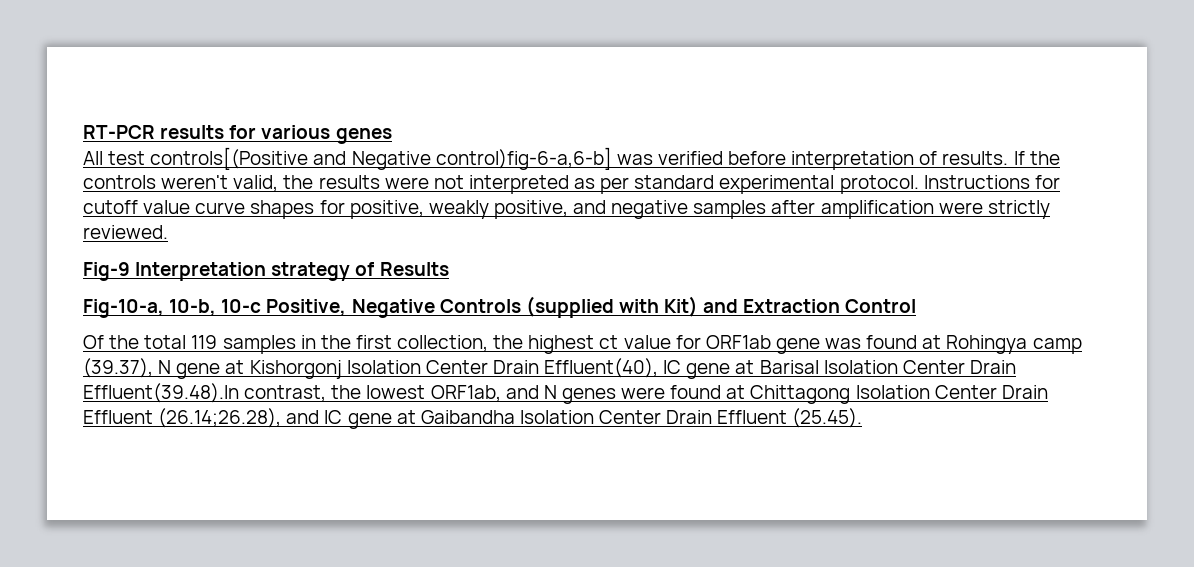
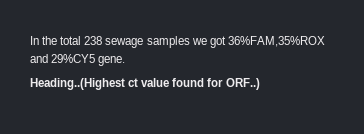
[83,125,392,144] [83,147,1060,170] [83,175,1060,194] [83,200,1050,219] [83,225,168,239] [83,262,449,281] [83,296,917,318] [83,335,1082,354] [83,358,1016,379] [83,383,1048,404] [83,408,863,429] RT-PCR results for various genes // All test controls[(Positive and Negative control)fig-6-a,6-b] was verified before interpretation of results. If the controls weren't valid, the results were not interpreted as per standard experimental protocol. Instructions for cutoff value curve shapes for positive, weakly positive, and negative samples after amplification were strictly reviewed. // Fig-9 Interpretation strategy of Results // Fig-10-a, 10-b, 10-c Positive, Negative Controls (supplied with Kit) and Extraction Control // Of the total 119 samples in the first collection, the highest ct value for ORF1ab gene was found at Rohingya camp (39.37), N gene at Kishorgonj Isolation Center Drain Effluent(40), IC gene at Barisal Isolation Center Drain Effluent(39.48).In contrast, the lowest ORF1ab, and N genes were found at Chittagong Isolation Center Drain Effluent (26.14;26.28), and IC gene at Gaibandha Isolation Center Drain Effluent (25.45). -> [30,36,325,48] [30,54,126,66] [30,78,260,90] In the total 238 sewage samples we got 36%FAM,35%ROX and 29%CY5 gene. // Heading..(Highest ct value found for ORF..)

